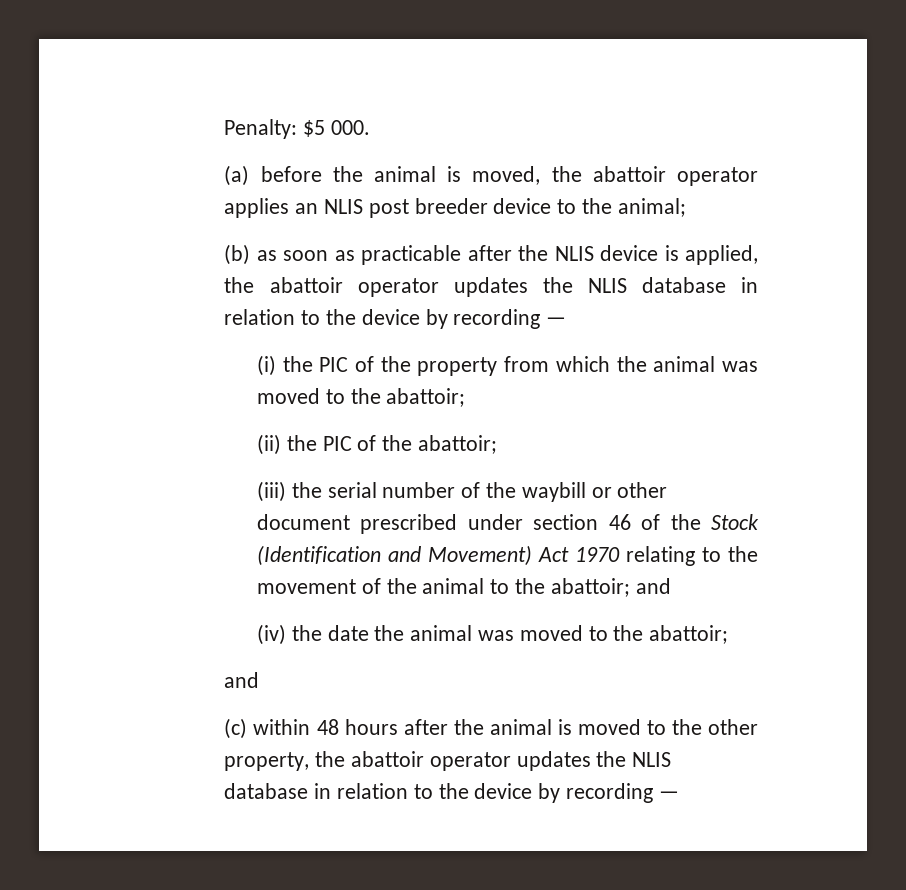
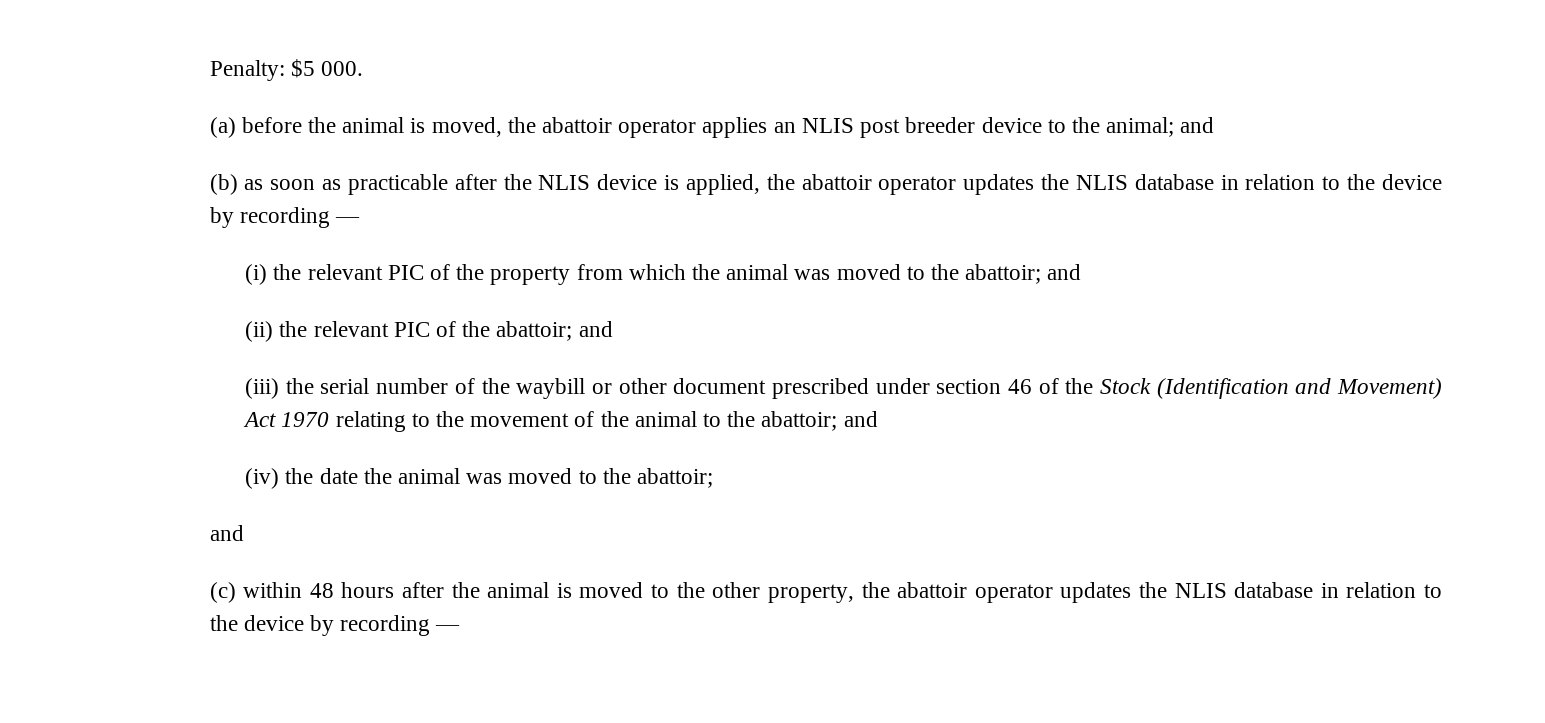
(686, 207) none -> [1180,117,1215,133] and
(313, 364) none -> [307,264,383,280] relevant
(466, 397) none -> [1047,264,1082,280] and
(317, 443) none -> [313,321,389,337] relevant
(497, 444) none -> [578,321,613,337] and

